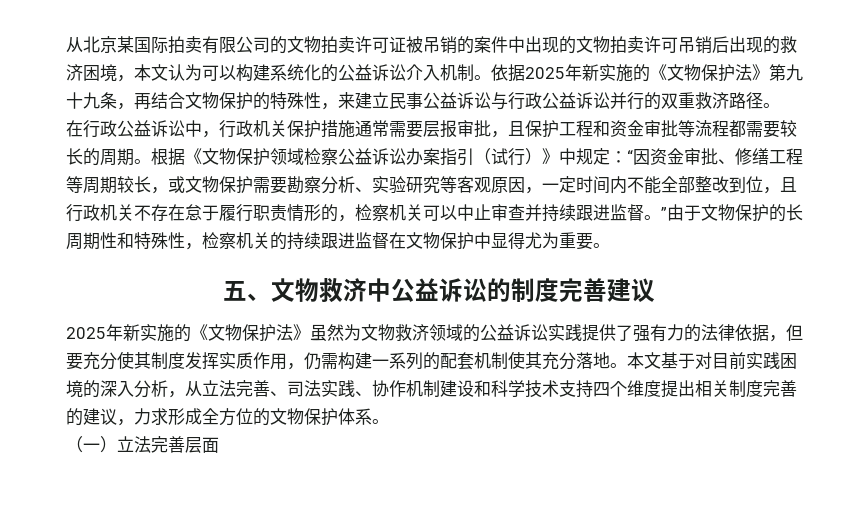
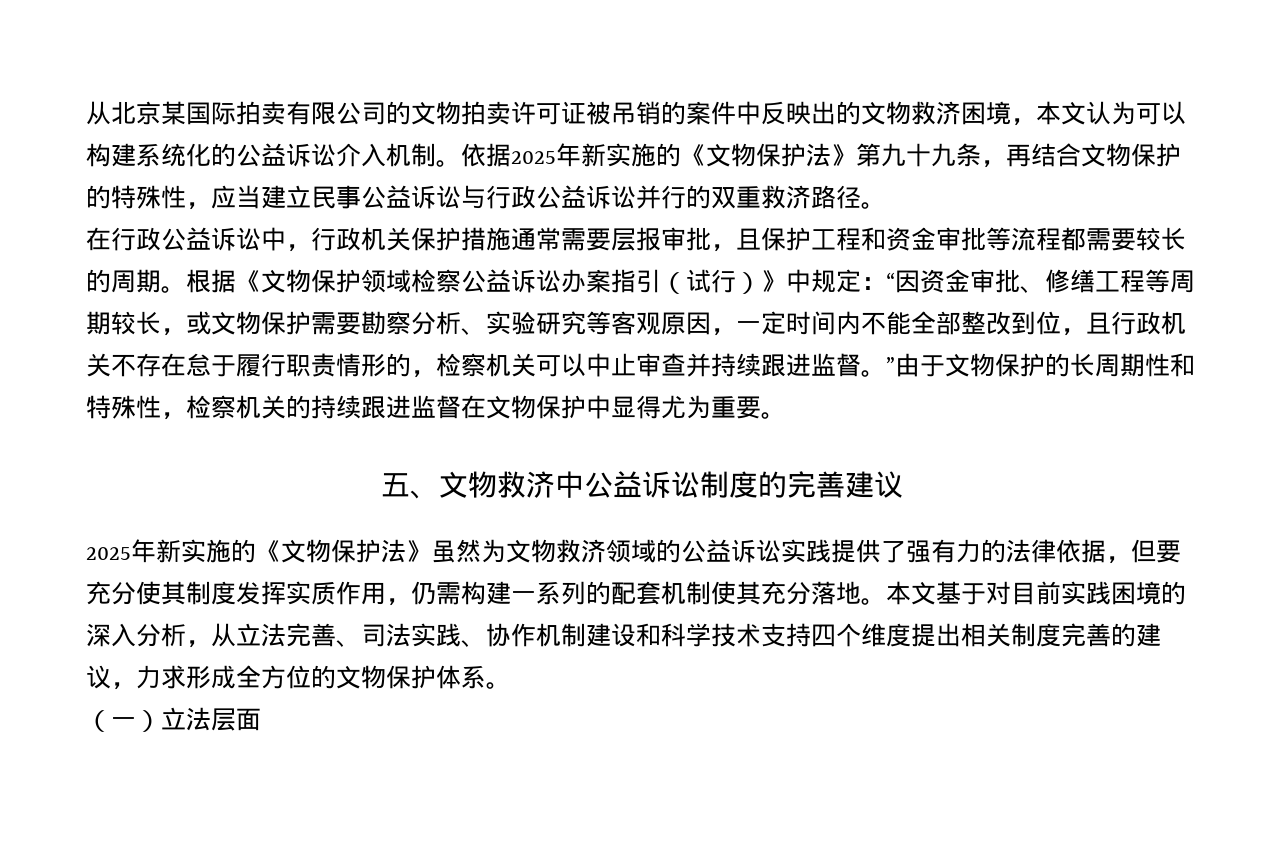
[525,36,780,54] 出现的文物拍卖许可吊销后出现的 -> [761,101,911,125] 反映出的文物
[338,92,355,109] 来 -> [211,185,261,209] 应当
[486,278,559,302] 的制度 -> [700,471,787,498] 制度的
[151,436,185,453] 完善 -> (211, 719) none

